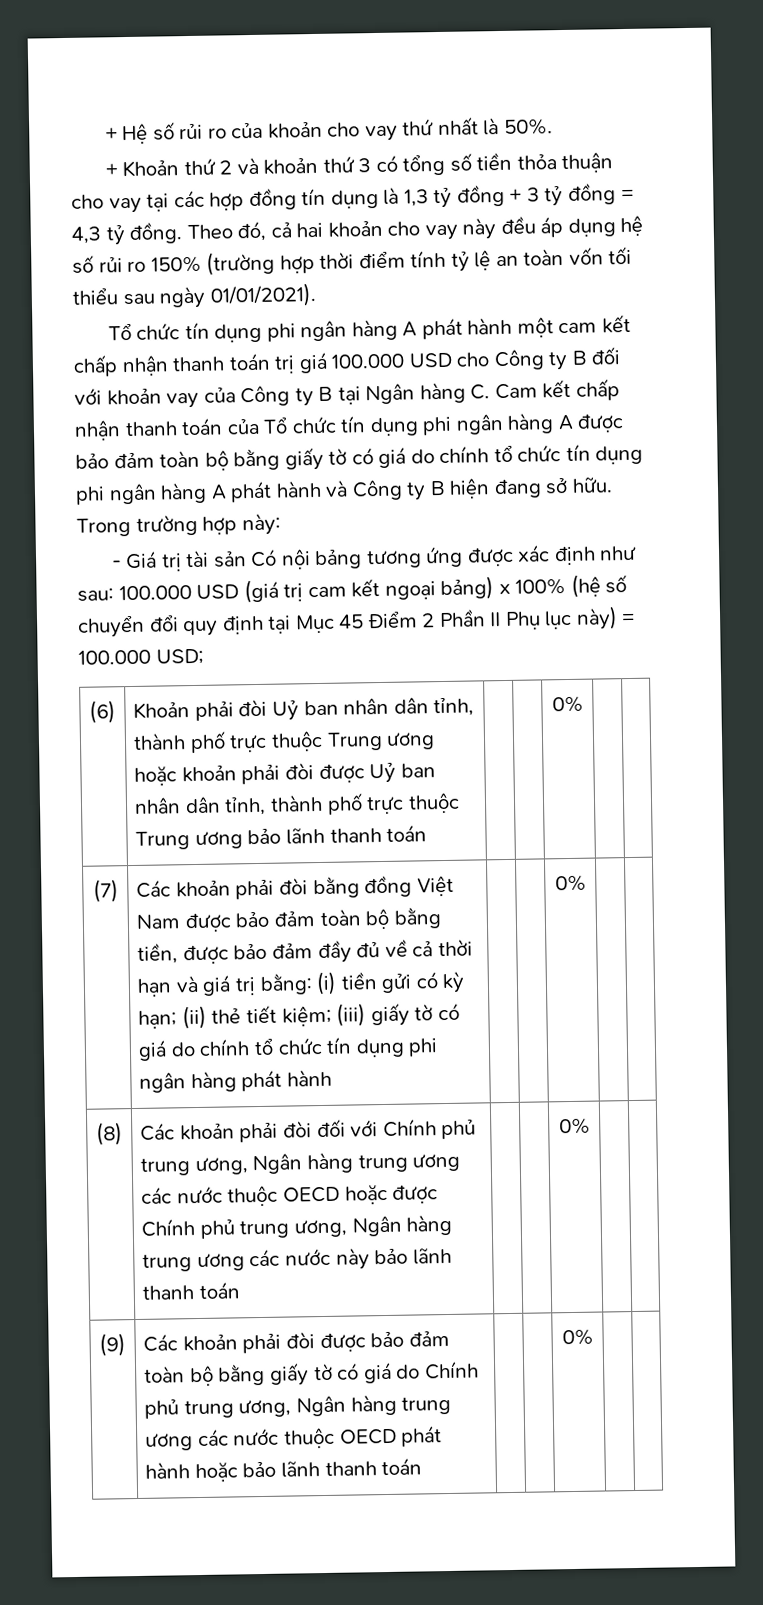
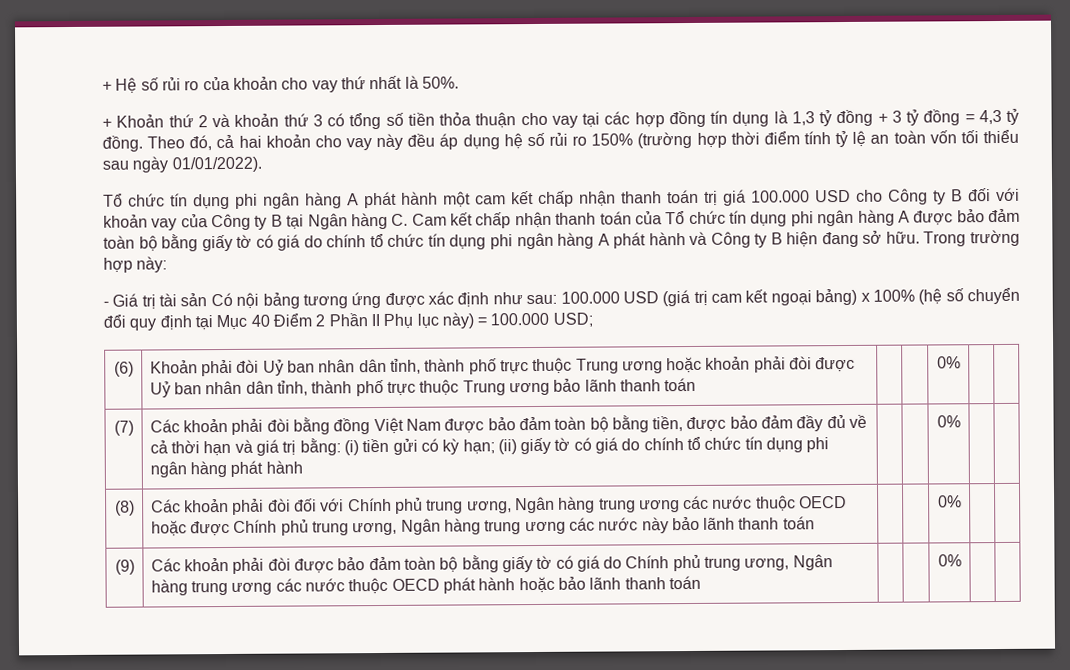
[209,282,317,308] 01/01/2021). -> [171,156,262,173] 01/01/2022).
[338,614,365,629] 45 -> [250,314,270,327] 40
[211,1003,367,1027] thẻ tiết kiệm; (iii) -> (517, 447) none

